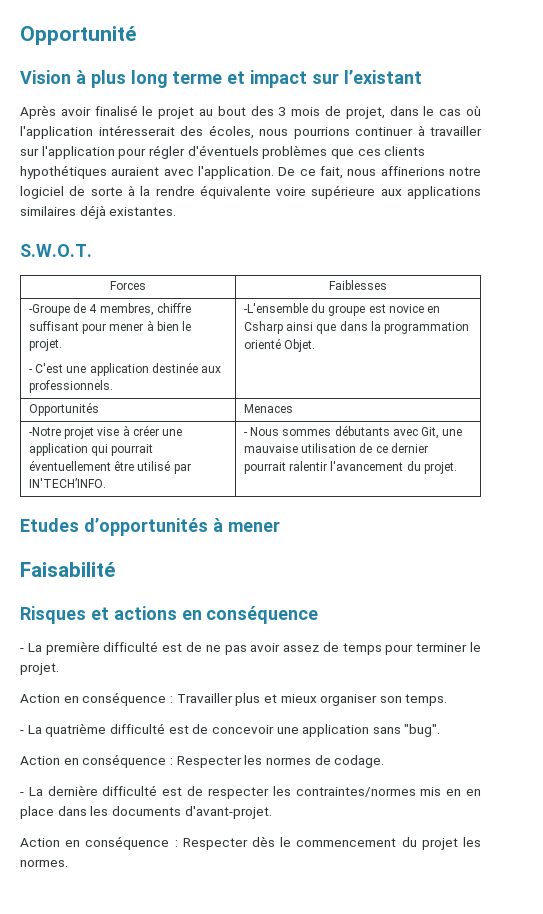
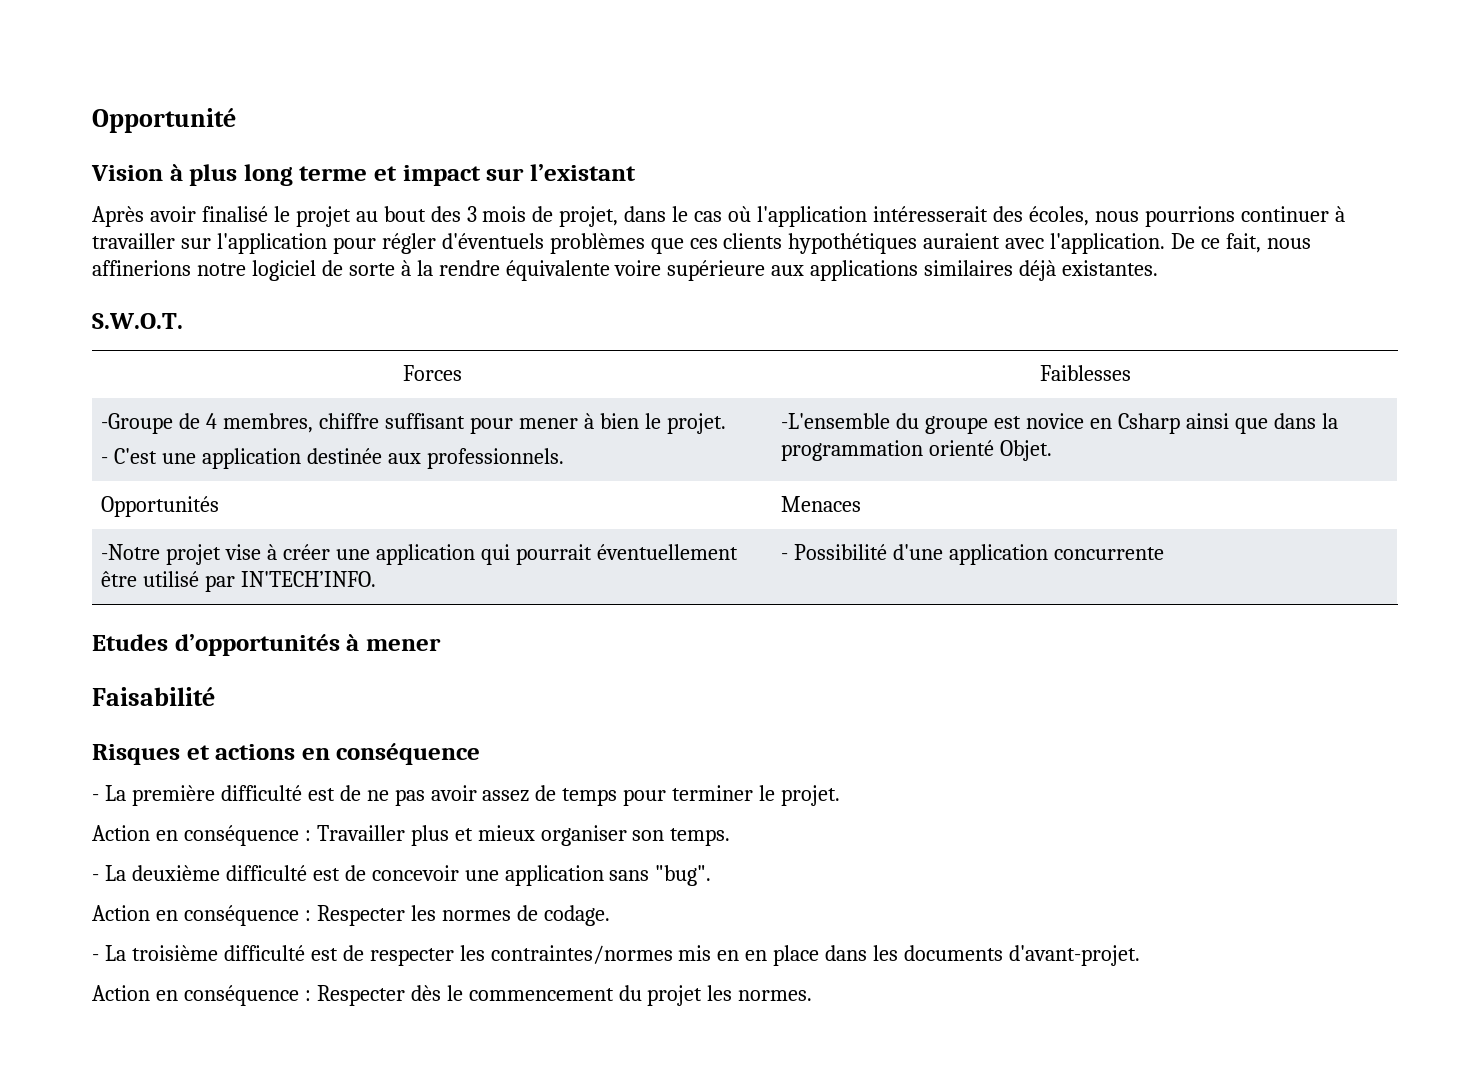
[250,425,463,439] [243,443,428,453] [243,461,457,474] Nous sommes débutants avec Git, une mauvaise utilisation de ce dernier pourrait ralentir l'avancement du projet. -> [794,544,1165,565] Possibilité d'une application concurrente
[45,723,107,737] quatrième -> [131,865,220,881] deuxième
[47,785,98,796] dernière -> [131,945,218,961] troisième

